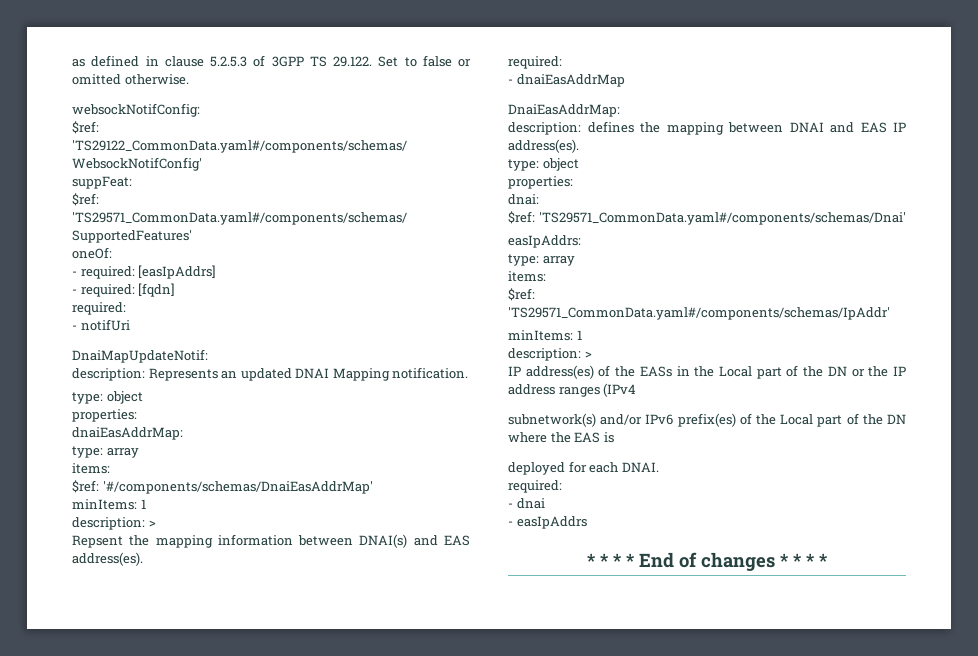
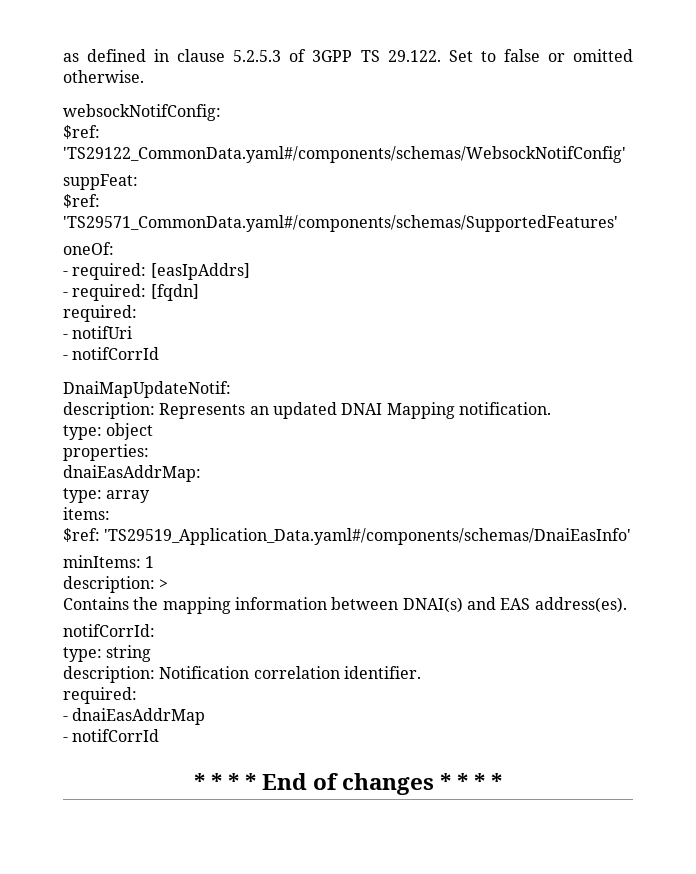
(130, 325) none -> [63,347,160,360] // - notifCorrId
[102,481,373,494] [72,499,146,510] [72,517,156,530] [72,535,123,548] '#/components/schemas/DnaiEasAddrMap' // minItems: 1 // description: > // Repsent -> [104,528,632,545] [63,555,155,568] [63,576,169,593] [63,597,129,610] 'TS29519_Application_Data.yaml#/components/schemas/DnaiEasInfo' // minItems: 1 // description: > // Contains
[508,56,562,69] [508,74,625,87] [508,104,620,117] [508,121,906,135] [508,139,579,153] [508,158,579,171] [508,176,573,189] [508,194,539,205] [508,211,906,225] [508,235,581,248] [508,254,575,266] [508,271,546,282] [508,288,535,301] [508,307,890,320] [508,330,582,341] [508,348,592,361] [508,365,907,379] [508,383,637,397] [508,413,906,427] [508,432,614,443] [508,461,659,475] [508,480,562,493] [508,498,545,509] [508,516,587,529] required: // - dnaiEasAddrMap // DnaiEasAddrMap: // description: defines the mapping between DNAI and EAS IP address(es). // type: object // properties: // dnai: // $ref: 'TS29571_CommonData.yaml#/components/schemas/Dnai' // easIpAddrs: // type: array // items: // $ref: 'TS29571_CommonData.yaml#/components/schemas/IpAddr' // minItems: 1 // description: > // IP address(es) of the EASs in the Local part of the DN or the IP address ranges (IPv4 // subnetwork(s) and/or IPv6 prefix(es) of the Local part of the DN where the EAS is // deployed for each DNAI. // required: // - dnai // - easIpAddrs -> [63,624,155,637] [63,645,152,662] [63,666,421,683] [63,687,137,704] [63,708,206,725] [63,729,160,742] notifCorrId: // type: string // description: Notification correlation identifier. // required: // - dnaiEasAddrMap // - notifCorrId

